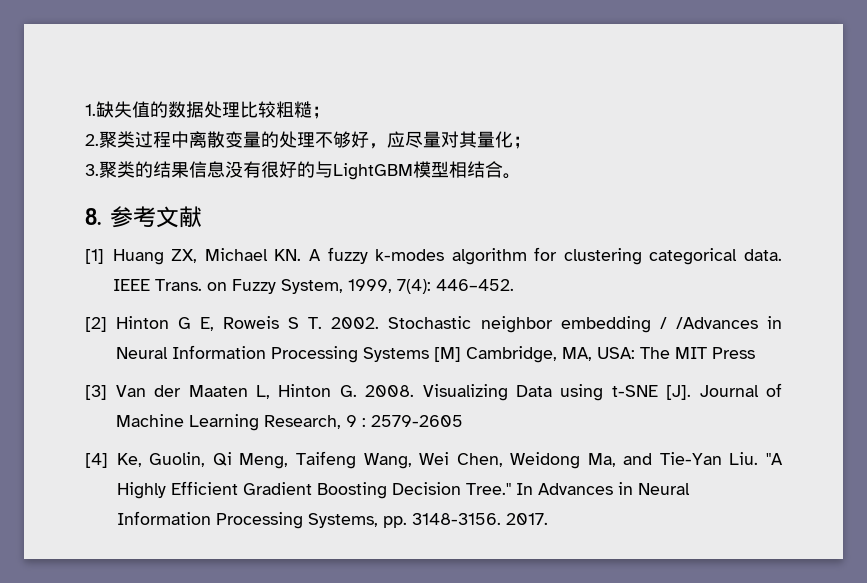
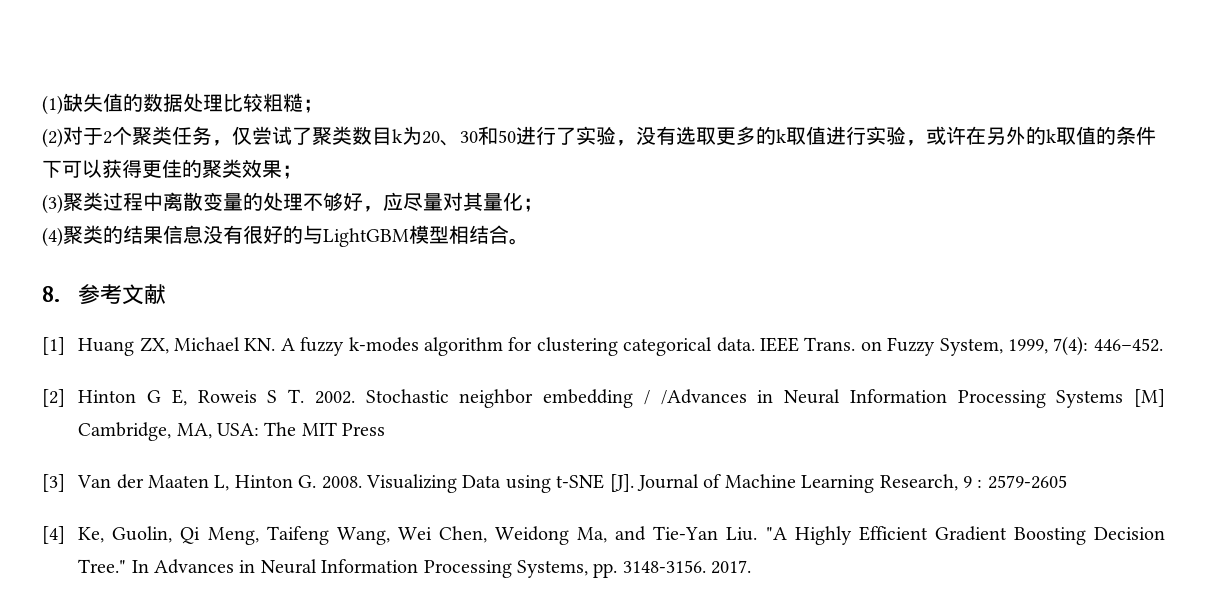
[85,104,96,116] 1. -> [42,95,63,115] (1)
[85,134,99,146] 2. -> [42,126,1156,148] [42,159,302,179] [42,194,63,214] (2)对于2个聚类任务，仅尝试了聚类数目k为20、30和50进行了实验，没有选取更多的k取值进行实验，或许在另外的k取值的条件下可以获得更佳的聚类效果； // (3)
[85,164,99,176] 3. -> [42,227,63,247] (4)

